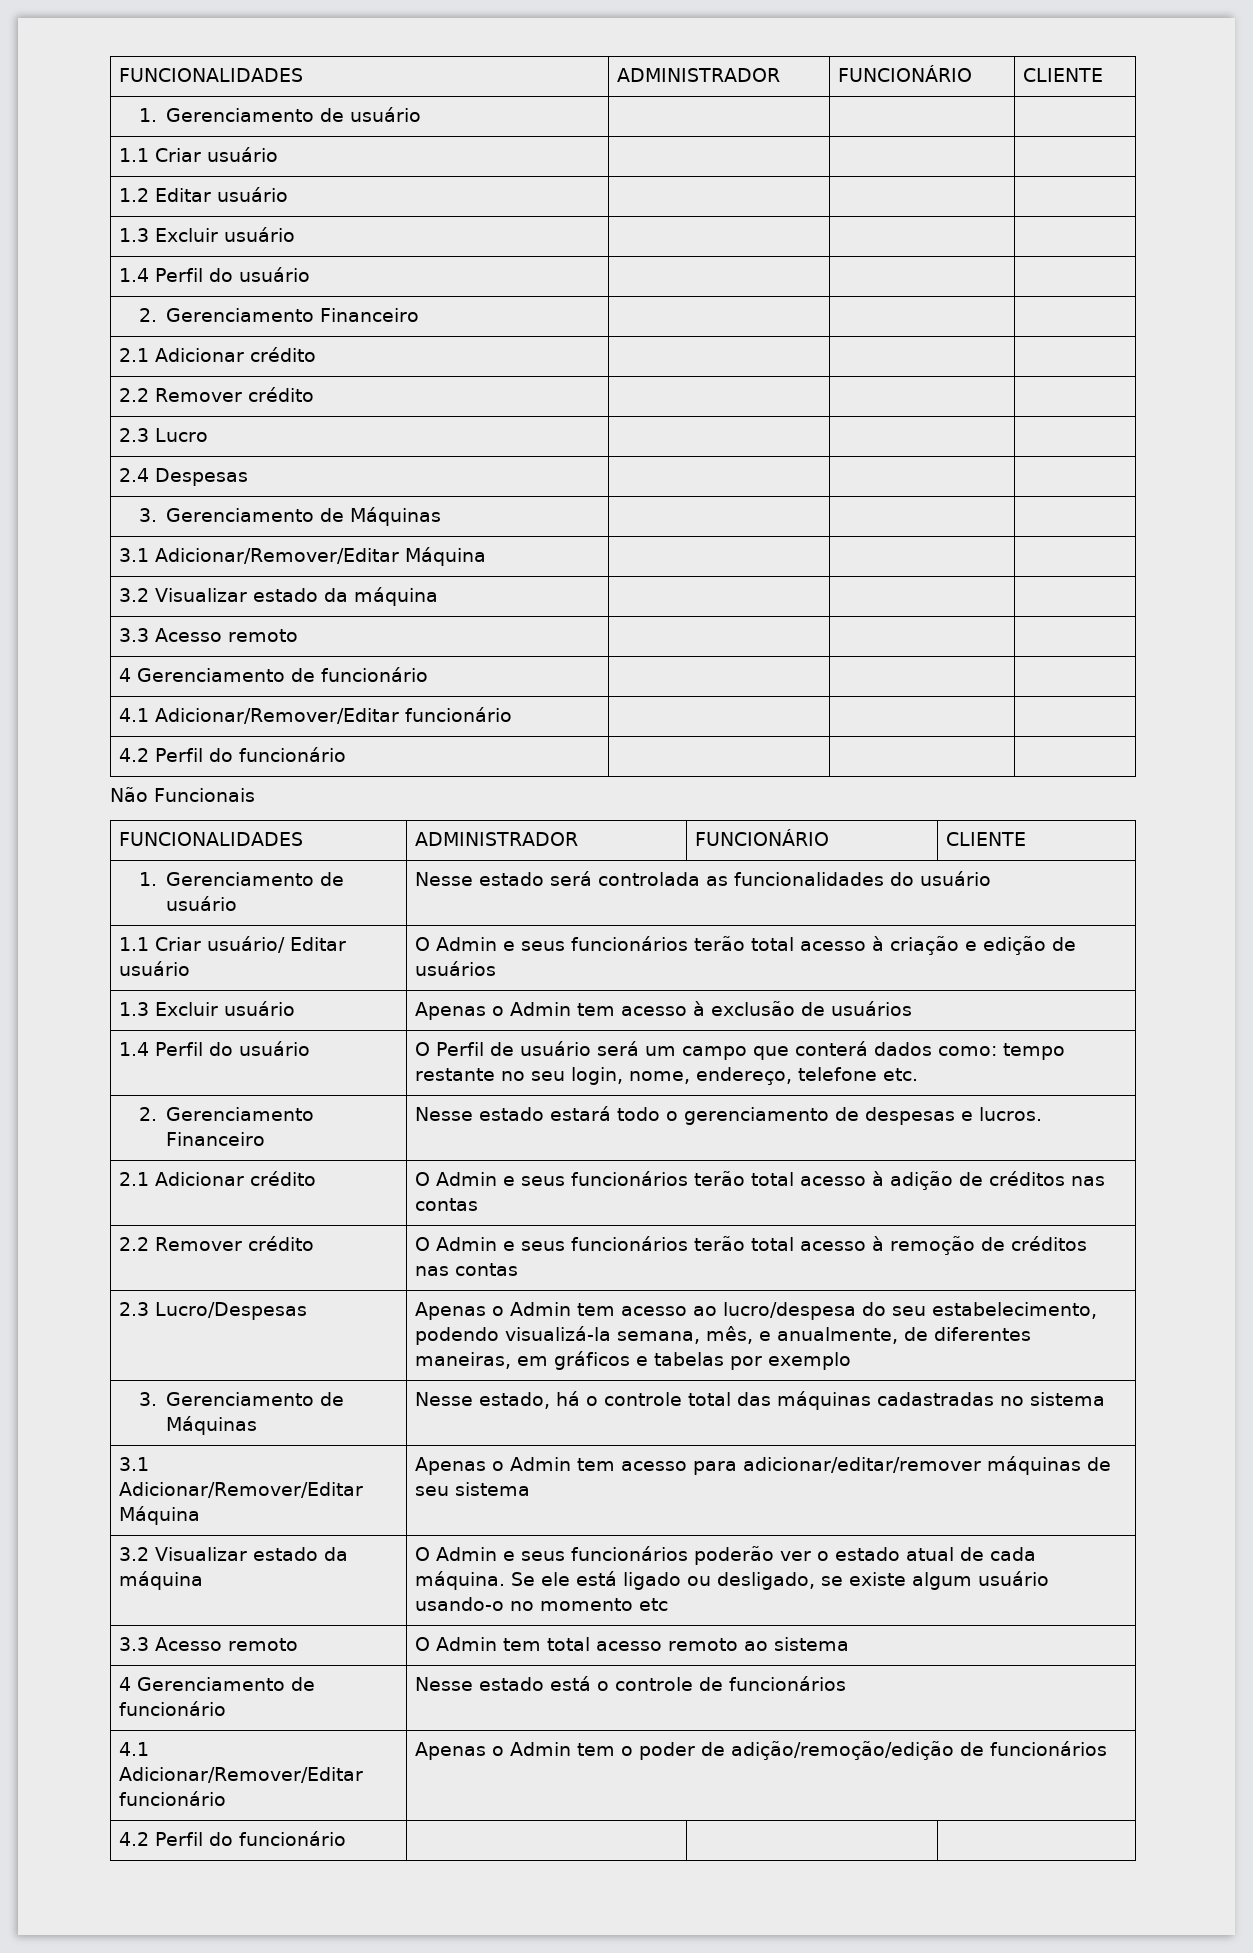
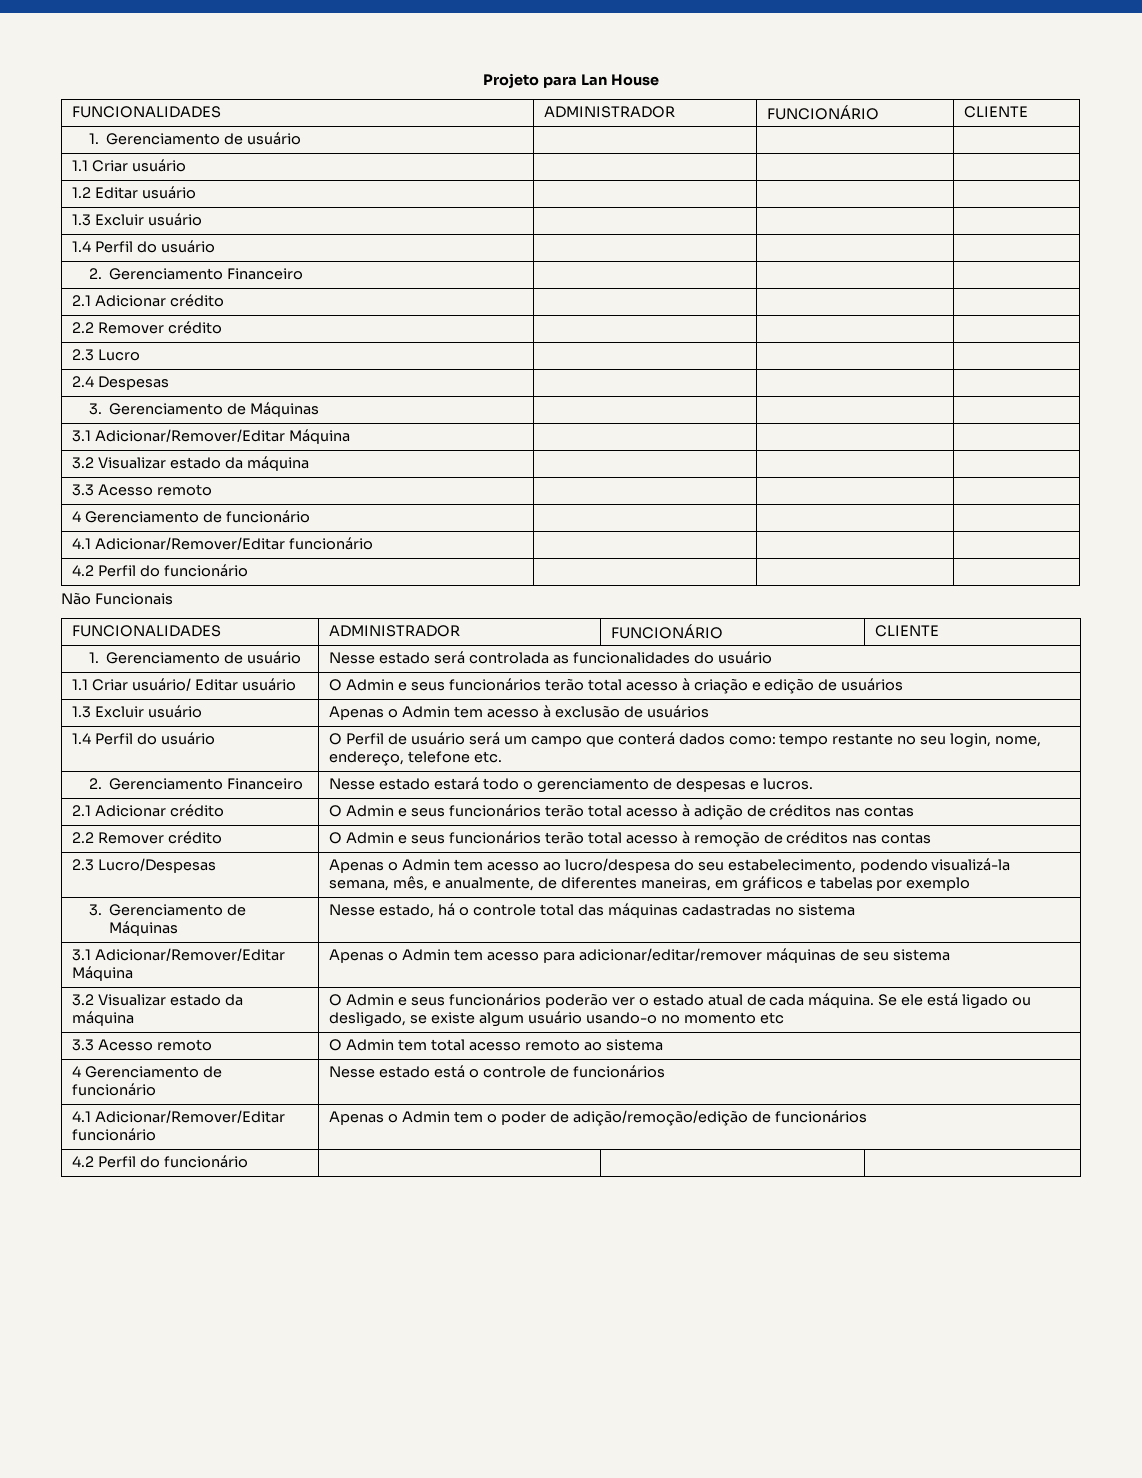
(119, 75) none -> [483,73,659,88] Projeto para Lan House //

